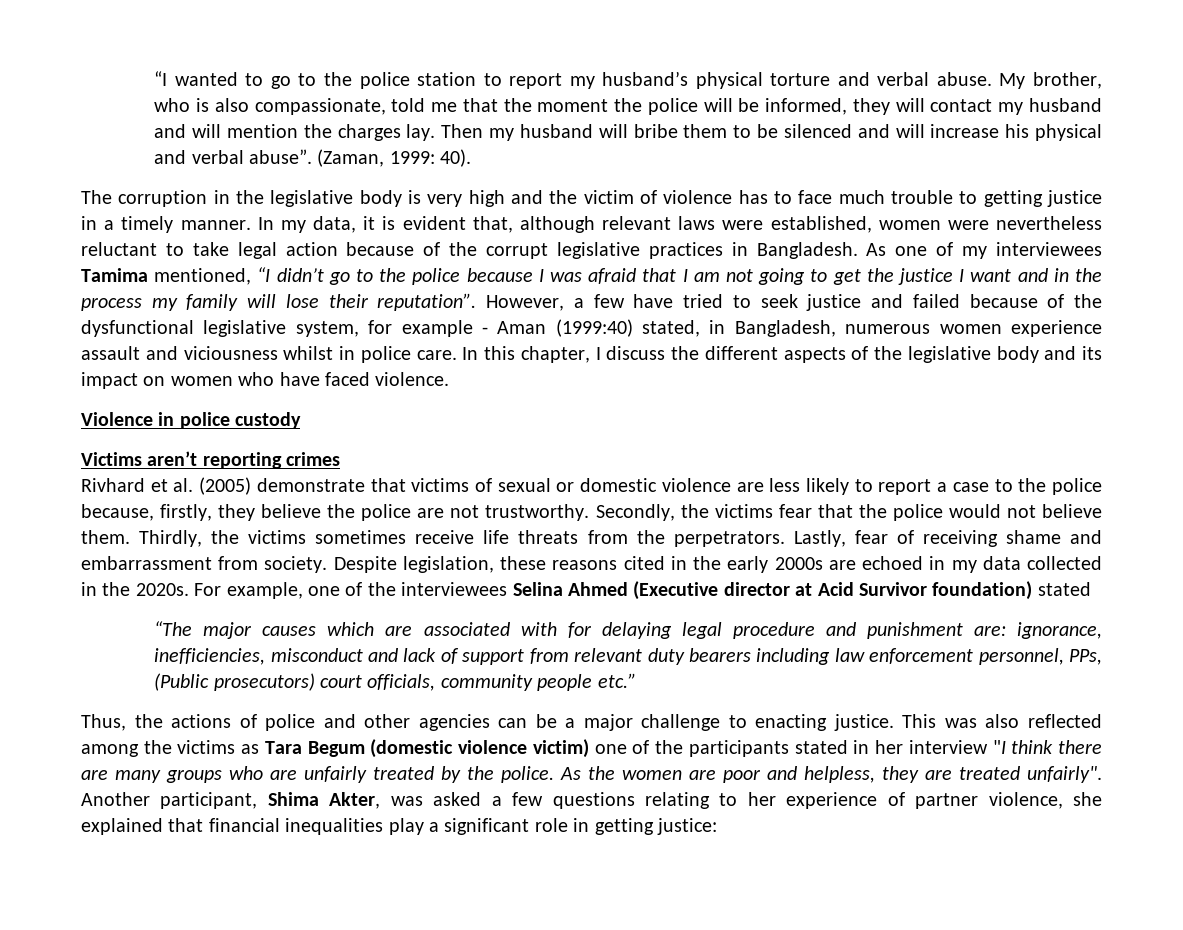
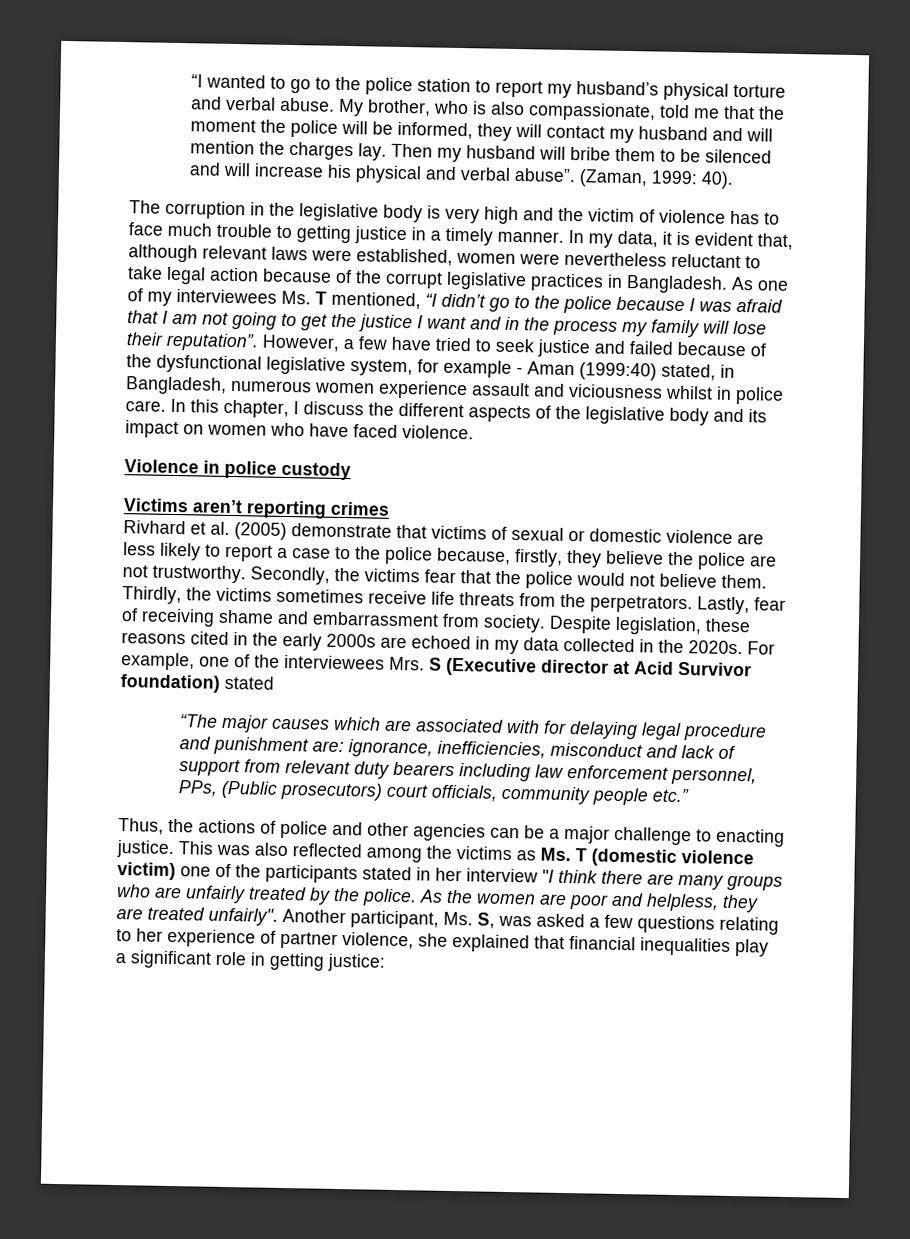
[81,268,148,282] Tamima -> [281,290,327,305] Ms. T
[512,582,628,596] Selina Ahmed -> [389,656,442,671] Mrs. S
[264,741,365,757] Tara Begum -> [540,847,587,862] Ms. T
[267,792,381,809] Shima Akter, -> [443,911,495,929] Ms. S,

